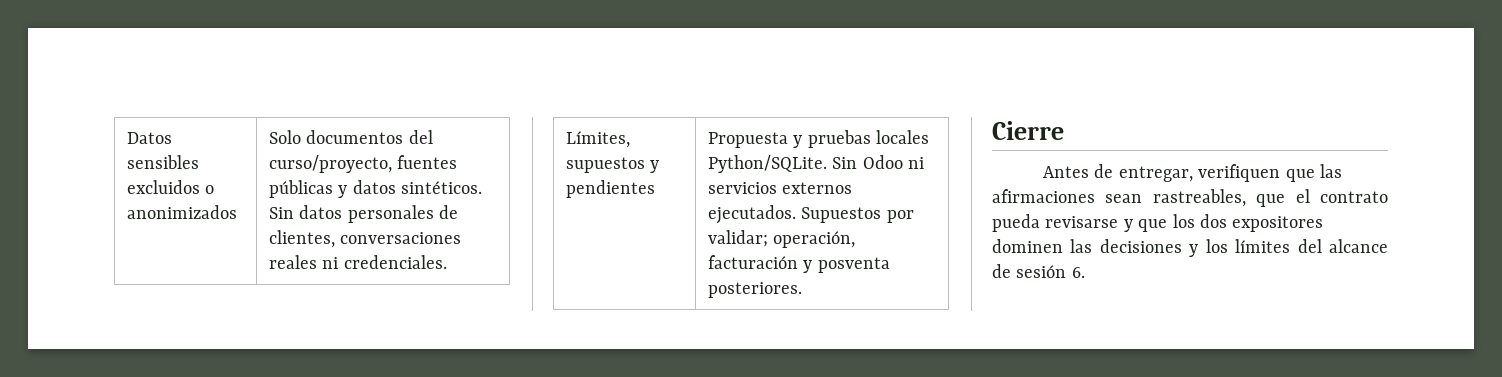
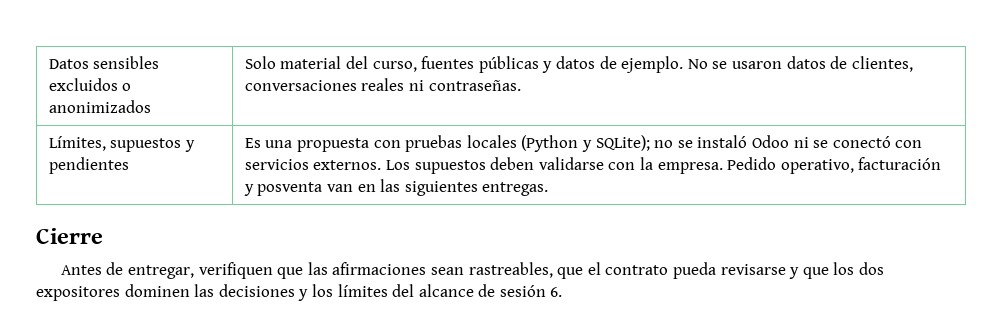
[306,130,433,144] [268,155,392,173] documentos del curso/proyecto, -> [280,56,417,72] material del curso,
[400,181,482,194] [268,205,434,223] sintéticos. Sin datos personales -> [599,56,826,73] de ejemplo. No se usaron datos
[343,255,447,269] credenciales. -> [428,80,521,91] contraseñas.
[707,130,929,148] [707,155,924,173] [707,182,853,194] [707,205,914,224] [707,230,856,248] [707,255,890,273] [707,282,802,298] Propuesta y pruebas locales Python/SQLite. Sin Odoo ni servicios externos ejecutados. Supuestos por validar; operación, facturación y posventa posteriores. -> [244,135,923,152] [244,157,942,174] [243,179,549,196] Es una propuesta con pruebas locales (Python y SQLite); no se instaló Odoo ni se conectó con servicios externos. Los supuestos deben validarse con la empresa. Pedido operativo, facturación y posventa van en las siguientes entregas.

